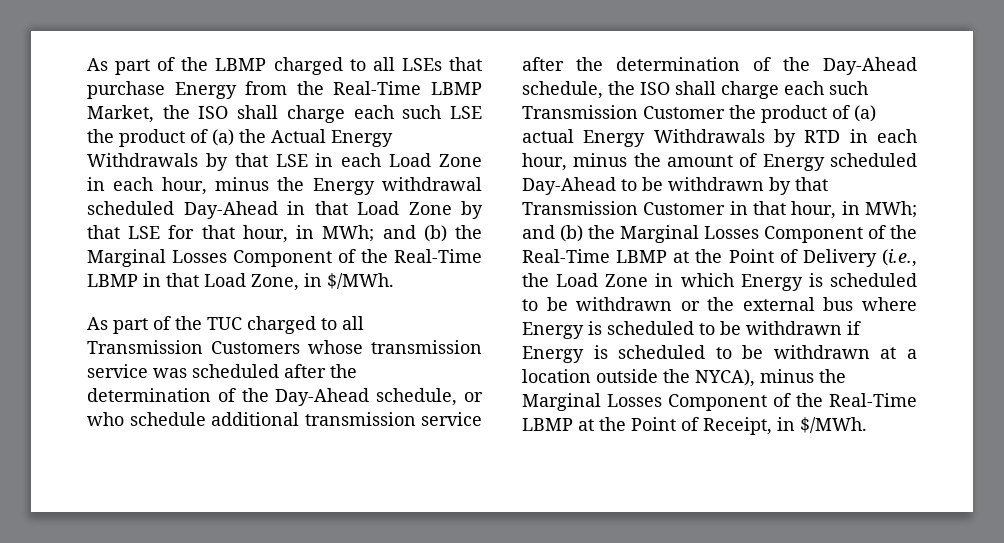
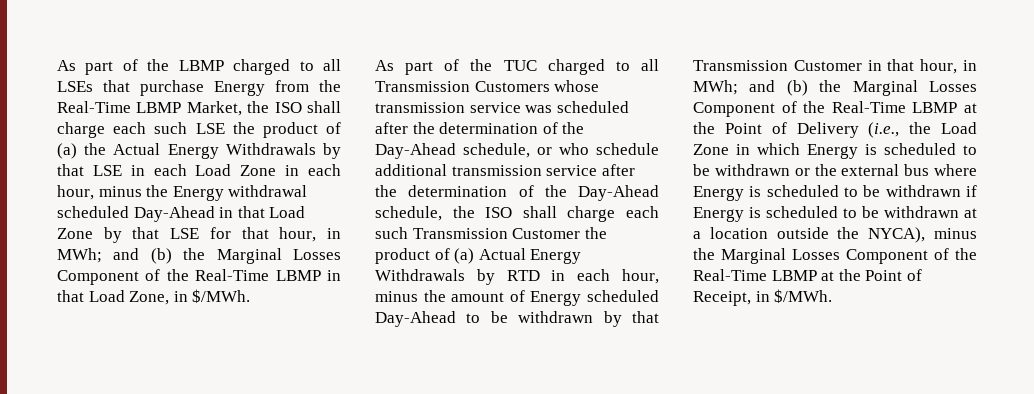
[522,129,574,143] actual -> [478,248,526,260] Actual

